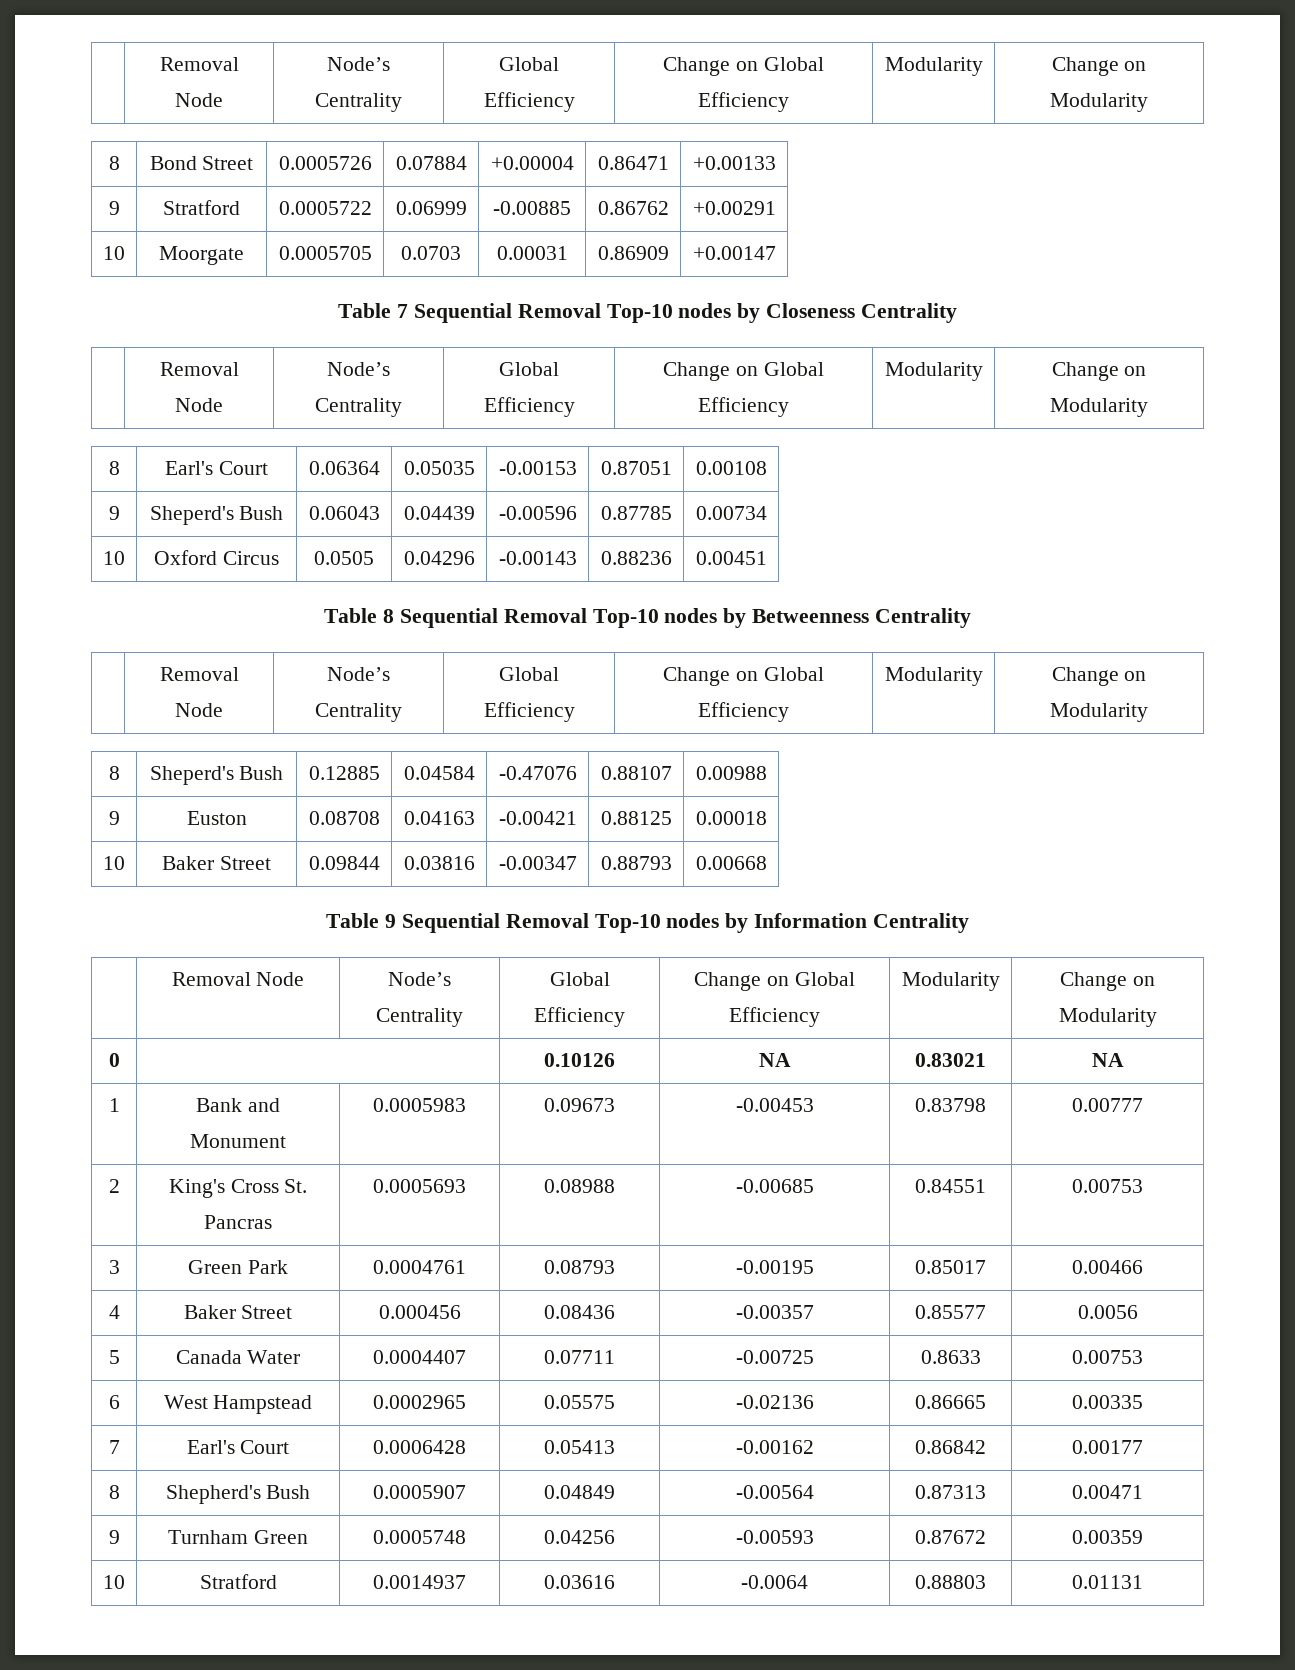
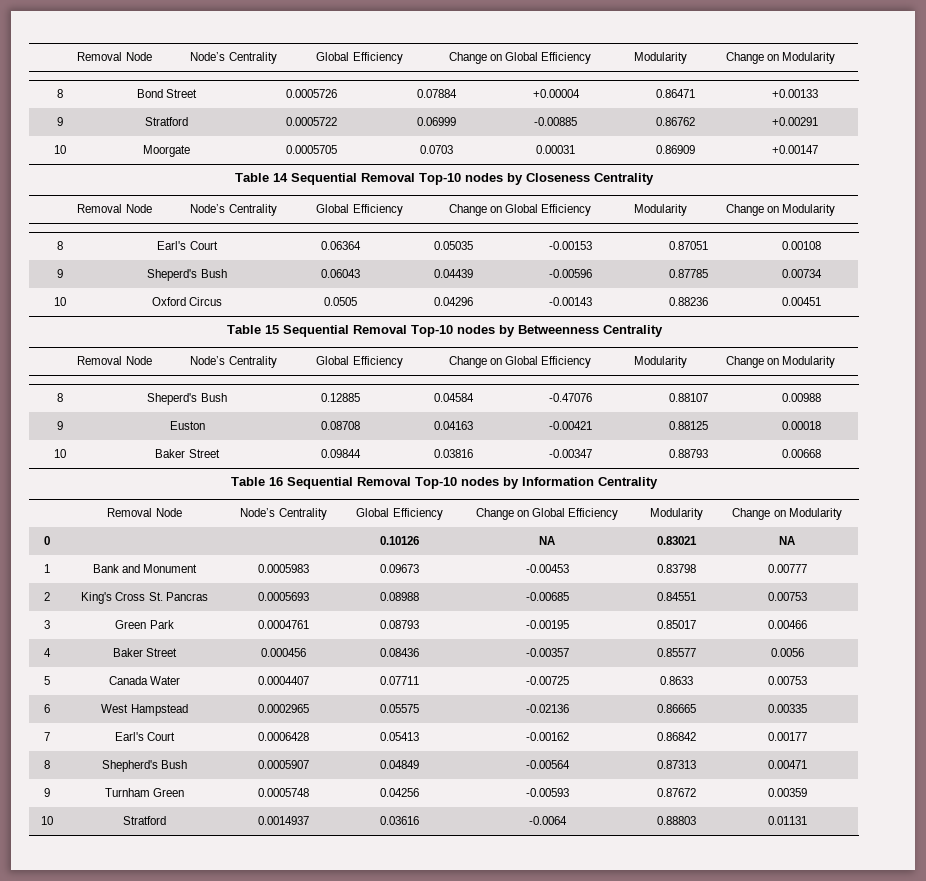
[397,304,409,318] 7 -> [273,173,288,182] 14
[383,609,395,623] 8 -> [264,325,279,334] 15
[385,914,397,928] 9 -> [269,477,283,486] 16

